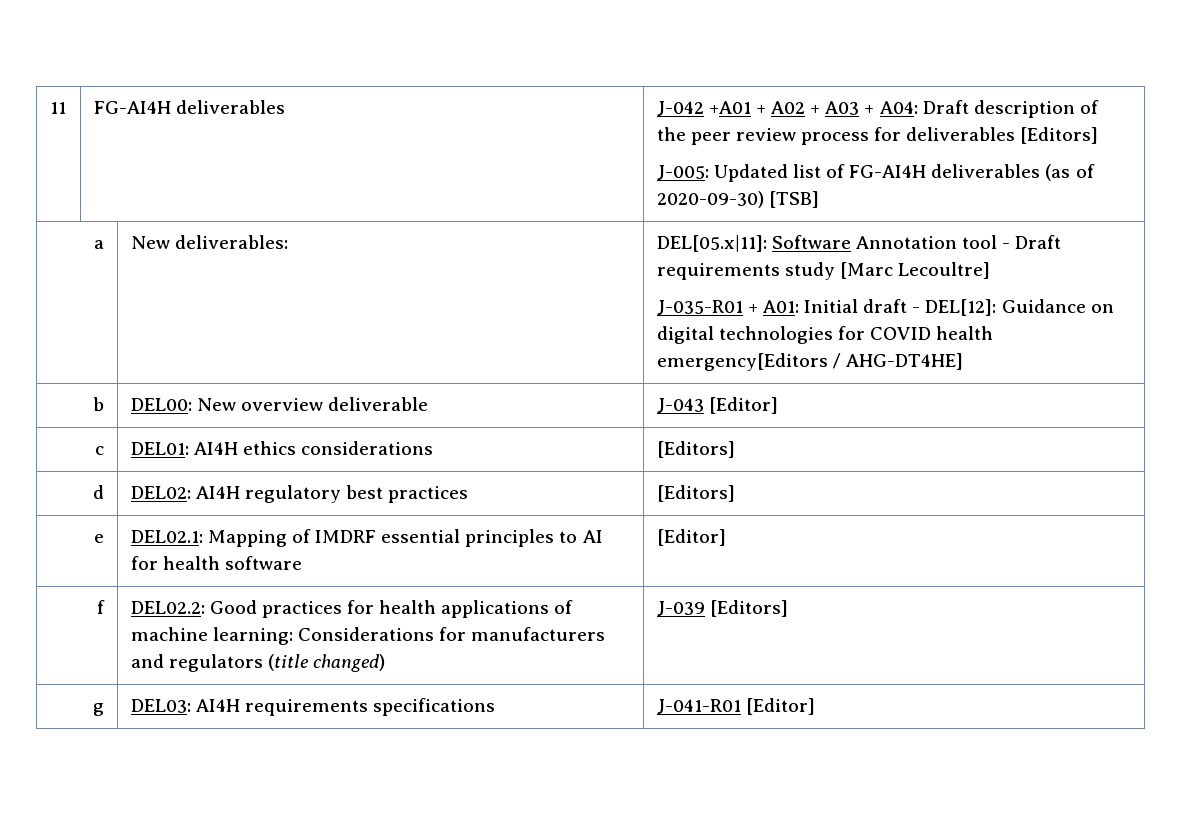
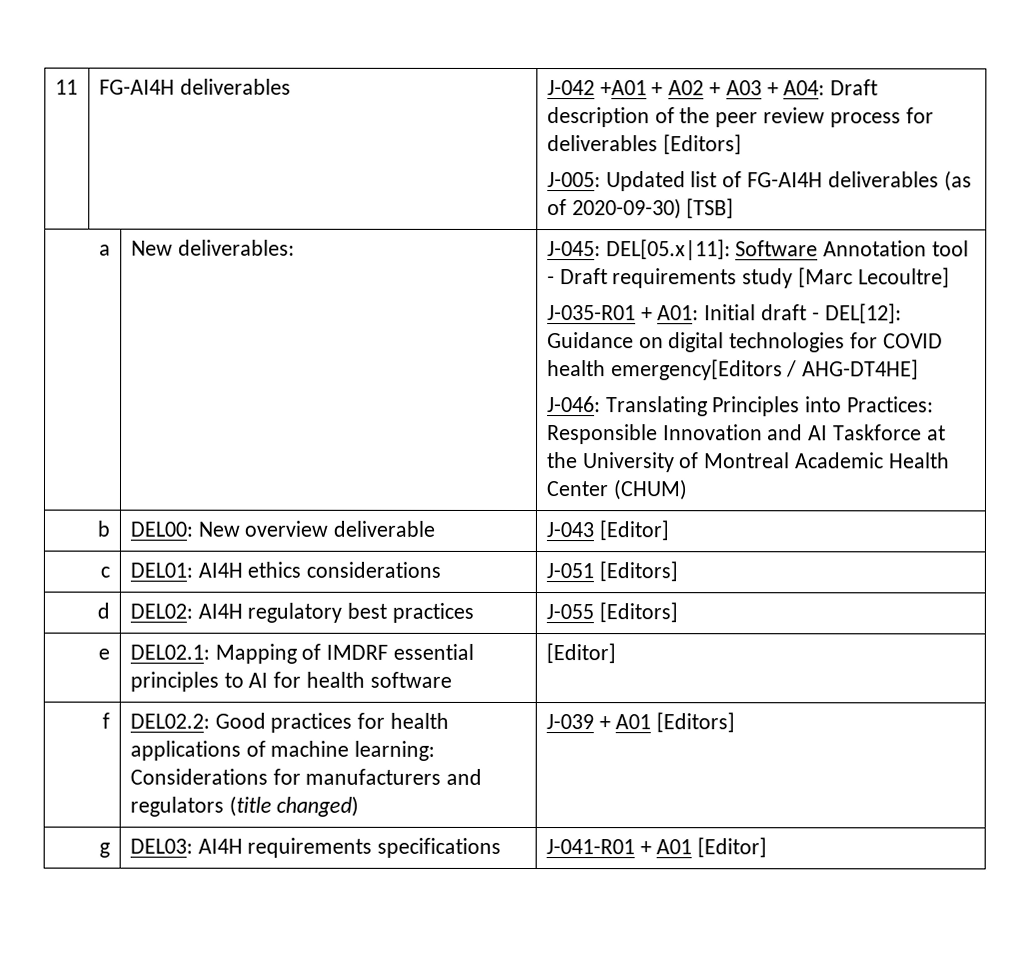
(288, 242) none -> [546,241,601,257] J-045:
(963, 361) none -> [546,396,934,417] [546,424,946,445] [546,452,950,473] [545,479,688,501] // J-046: Translating Principles into Practices: Responsible Innovation and AI Taskforce at the University of Montreal Academic Health Center (CHUM)
(434, 448) none -> [545,563,594,579] J-051
(469, 494) none -> [545,604,594,620] J-055
(705, 608) none -> [598,714,652,730] + A01
(741, 706) none -> [639,839,693,855] + A01

